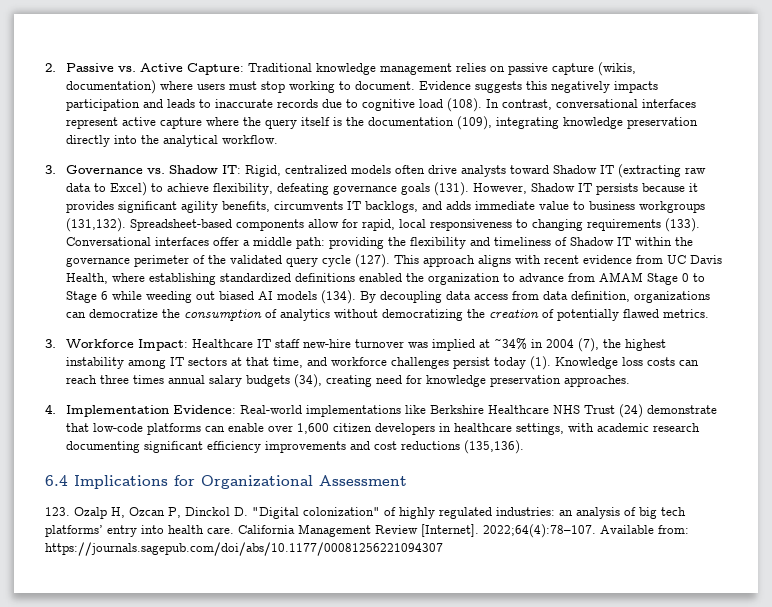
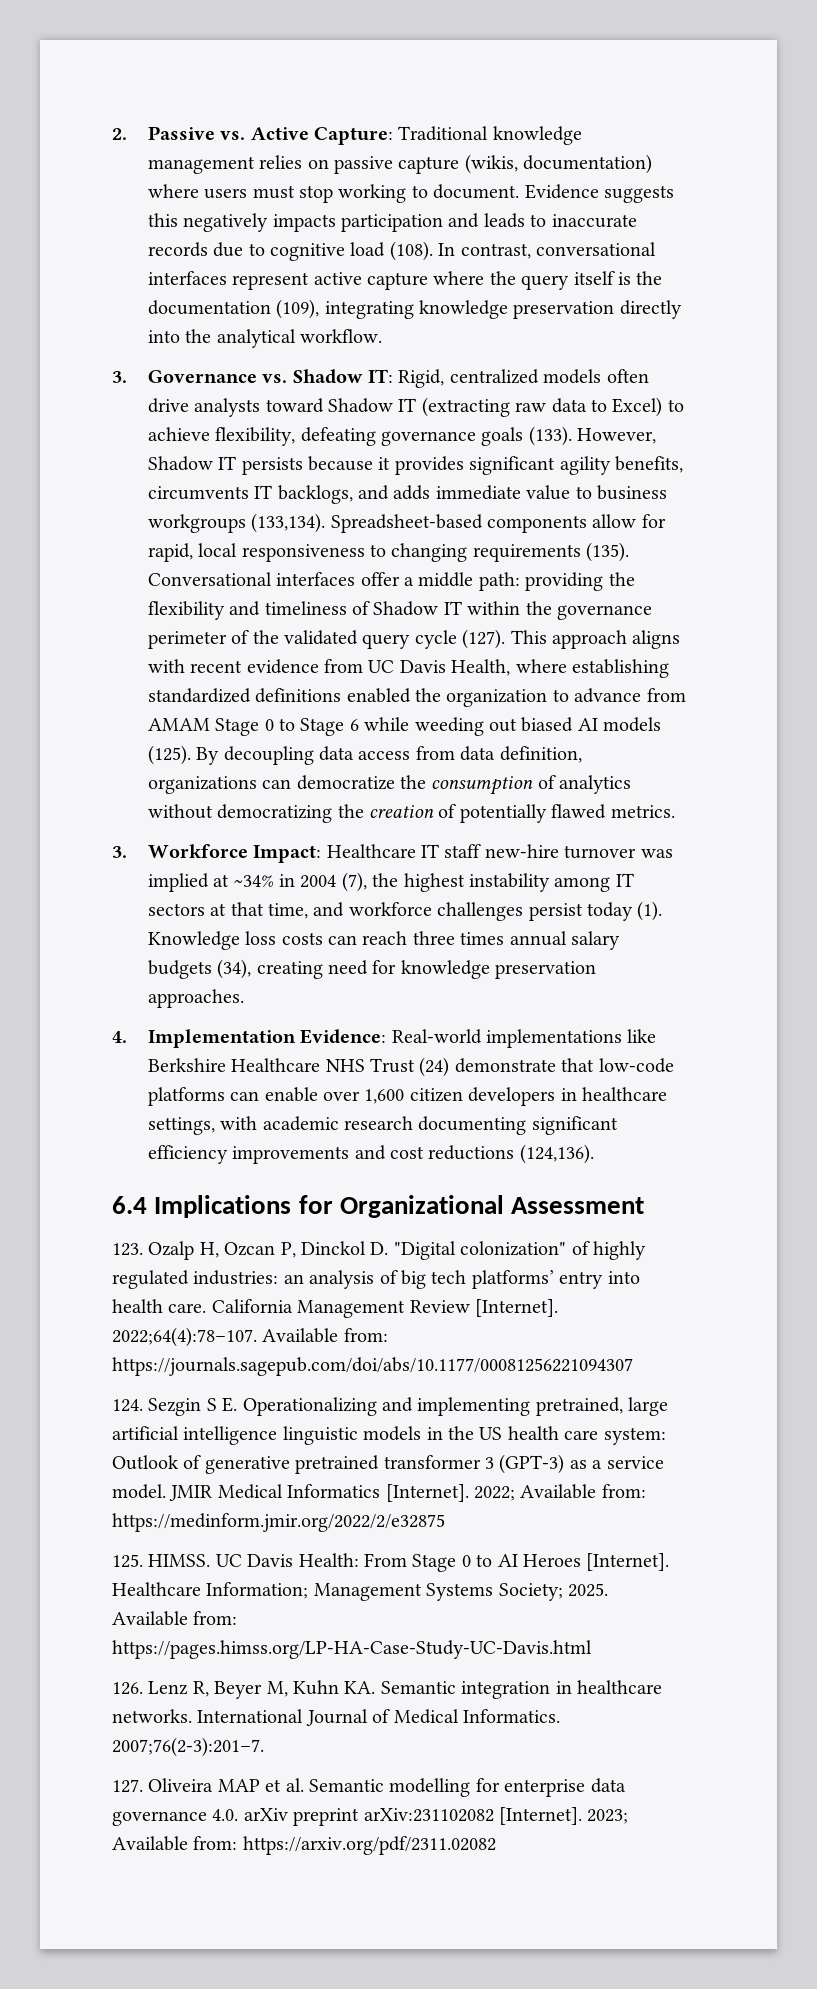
[433,182,469,196] (131). -> [528,426,572,446] (133).
[65,218,126,232] (131,132). -> [251,513,326,533] (133,134).
[664,218,700,232] (133). -> [586,542,630,562] (135).
[320,290,356,304] (134). -> [147,745,191,765] (125).
[463,440,524,454] (135,136). -> [519,1144,594,1164] (124,136).
(443, 549) none -> [112,1397,669,1416] [112,1426,666,1445] [112,1454,664,1474] [112,1484,646,1502] [112,1513,445,1532] [112,1553,670,1572] [112,1582,608,1601] [112,1611,238,1626] [112,1640,592,1659] [112,1680,662,1699] [112,1709,560,1726] [112,1737,264,1757] [112,1778,626,1797] [112,1807,629,1826] [112,1836,496,1855] // 124. Sezgin S E. Operationalizing and implementing pretrained, large artificial intelligence linguistic models in the US health care system: Outlook of generative pretrained transformer 3 (GPT-3) as a service model. JMIR Medical Informatics [Internet]. 2022; Available from: https://medinform.jmir.org/2022/2/e32875 // 125. HIMSS. UC Davis Health: From Stage 0 to AI Heroes [Internet]. Healthcare Information; Management Systems Society; 2025. Available from: https://pages.himss.org/LP-HA-Case-Study-UC-Davis.html // 126. Lenz R, Beyer M, Kuhn KA. Semantic integration in healthcare networks. International Journal of Medical Informatics. 2007;76(2-3):201–7. // 127. Oliveira MAP et al. Semantic modelling for enterprise data governance 4.0. arXiv preprint arXiv:231102082 [Internet]. 2023; Available from: https://arxiv.org/pdf/2311.02082

